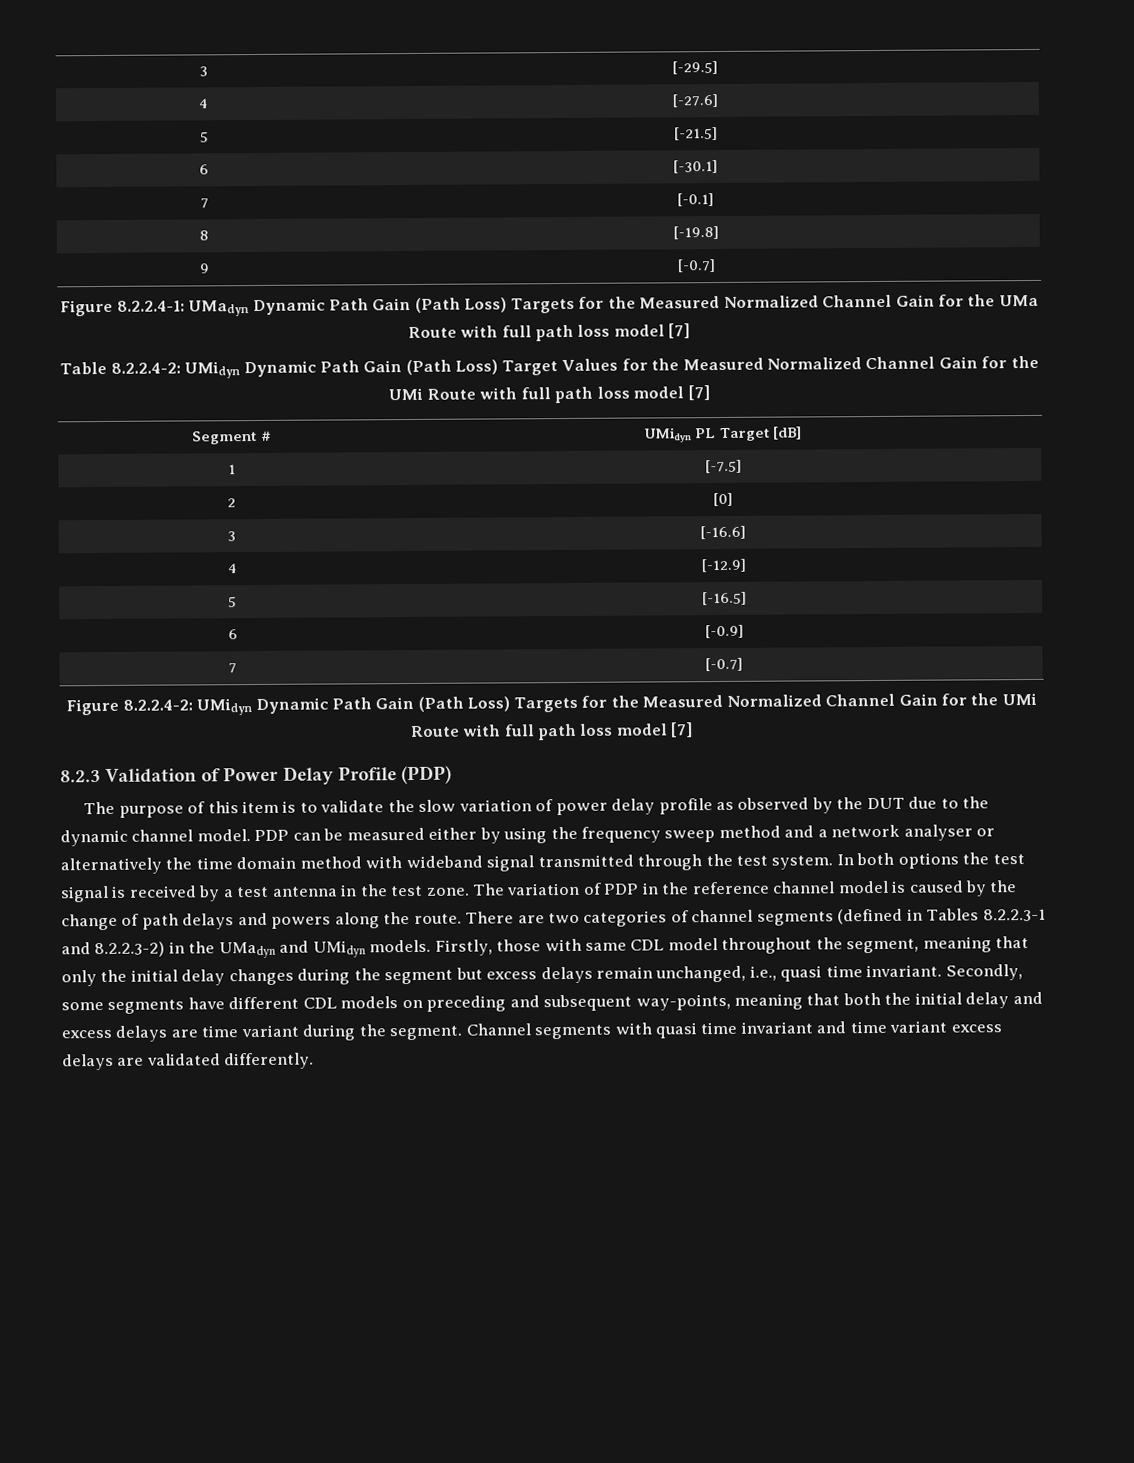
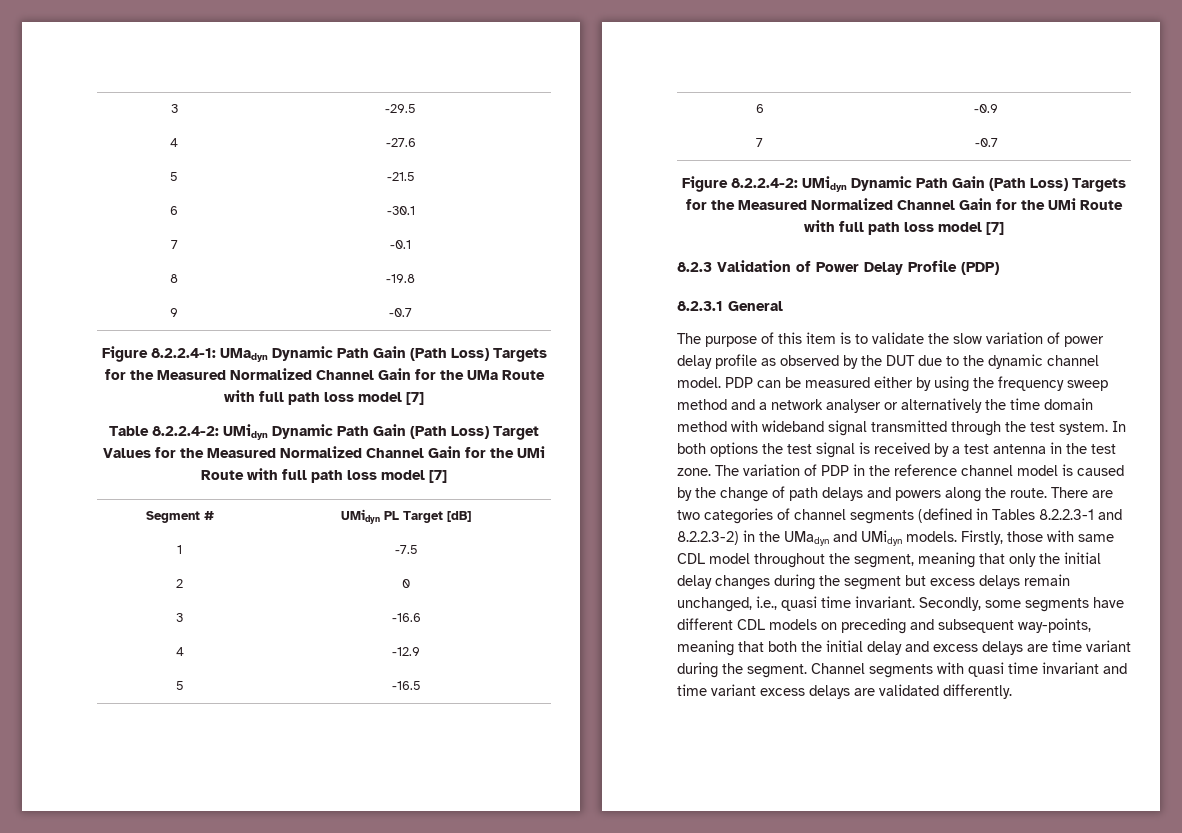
[198,66,208,77] [671,61,718,75] [198,98,208,109] [671,94,718,108] [199,131,209,143] [673,127,718,141] [199,164,209,175] [673,160,718,174] [199,198,209,209] [677,193,714,207] 3 | [-29.5] // 4 | [-27.6] // 5 | [-21.5] // 6 | [-30.1] // 7 | [-0.1] -> [170,104,178,113] [385,104,416,113] [170,138,178,147] [385,138,416,147] [170,172,178,181] [386,172,415,181] [170,206,178,215] [386,206,415,215] [170,240,178,249] [390,240,411,249] 3 | -29.5 // 4 | -27.6 // 5 | -21.5 // 6 | -30.1 // 7 | -0.1
[672,226,719,240] [-19.8] -> [386,274,415,283] -19.8
[676,259,716,273] [-0.7] -> [389,308,412,317] -0.7
[704,459,742,474] [-7.5] -> [394,545,418,554] -7.5
[713,492,733,507] [227,531,236,542] [700,525,746,540] [226,563,237,574] [700,558,746,573] [228,596,237,608] [701,591,747,606] [227,629,238,640] [704,624,744,639] [228,663,237,674] [705,657,743,672] [0] // 3 | [-16.6] // 4 | [-12.9] // 5 | [-16.5] // 6 | [-0.9] // 7 | [-0.7] -> [402,579,410,588] [176,613,183,622] [391,613,421,622] [175,647,184,656] [392,647,420,656] [175,681,184,690] [391,681,421,690] [755,104,764,113] [974,104,998,113] [756,138,763,147] [974,138,998,147] 0 // 3 | -16.6 // 4 | -12.9 // 5 | -16.5 // 6 | -0.9 // 7 | -0.7
(452, 775) none -> [677,301,783,311] // 8.2.3.1 General

